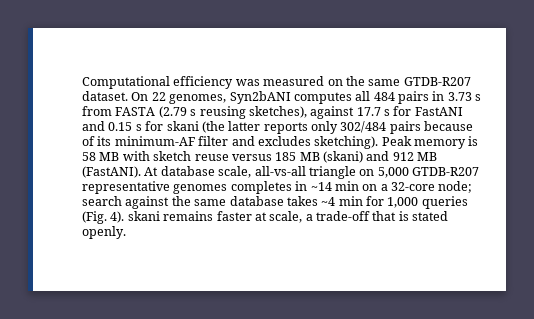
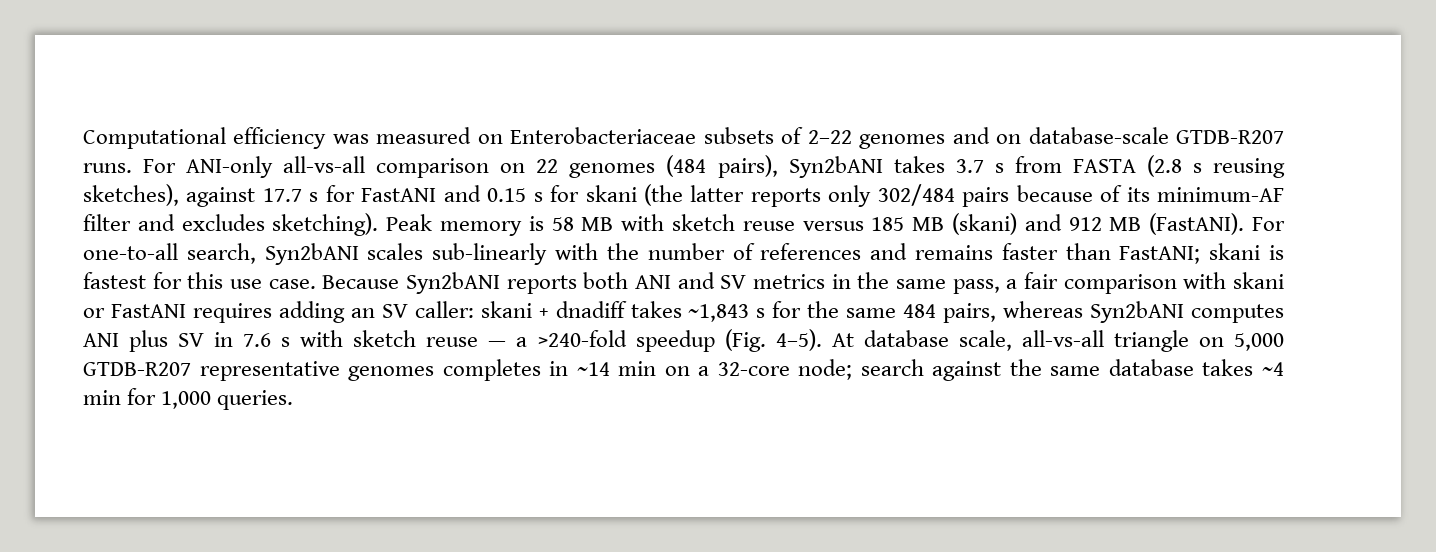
[345,76,471,86] [82,91,472,104] the same GTDB-R207 dataset. On 22 genomes, Syn2bANI computes all 484 pairs in 3.73 -> [510,127,1284,149] [83,155,984,178] Enterobacteriaceae subsets of 2–22 genomes and on database-scale GTDB-R207 runs. For ANI-only all-vs-all comparison on 22 genomes (484 pairs), Syn2bANI takes 3.7
[158,106,187,118] (2.79 -> [1146,155,1182,177] (2.8
(141, 172) none -> [1251,217,1285,231] [83,243,1284,265] [83,272,1284,294] [83,301,1285,323] [83,329,822,352] For one-to-all search, Syn2bANI scales sub-linearly with the number of references and remains faster than FastANI; skani is fastest for this use case. Because Syn2bANI reports both ANI and SV metrics in the same pass, a fair comparison with skani or FastANI requires adding an SV caller: skani + dnadiff takes ~1,843 s for the same 484 pairs, whereas Syn2bANI computes ANI plus SV in 7.6 s with sketch reuse — a >240-fold speedup (Fig. 4–5).
[421,196,468,209] [82,211,449,224] [82,226,126,239] queries (Fig. 4). skani remains faster at scale, a trade-off that is stated openly. -> [217,390,294,410] queries.

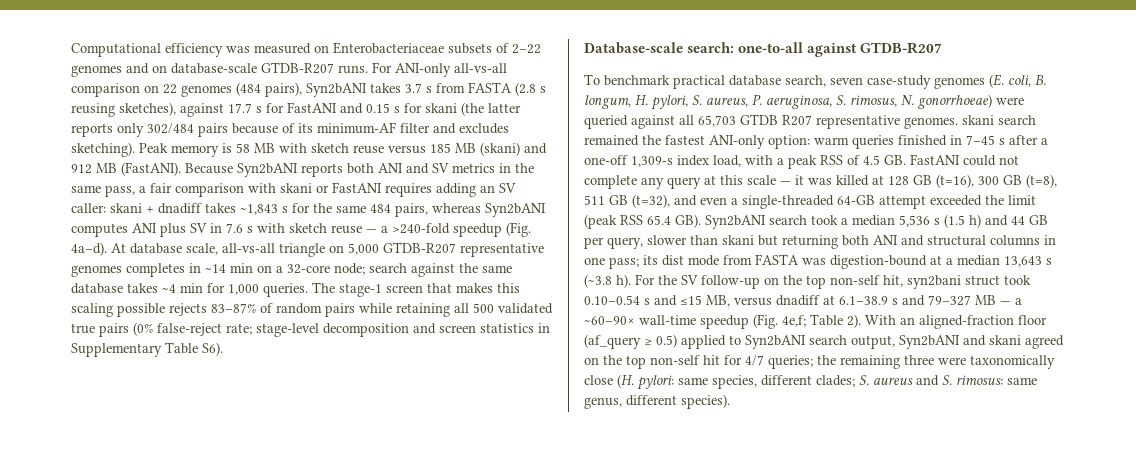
[1251,217,1285,231] [83,243,1284,265] [83,272,316,289] For one-to-all search, Syn2bANI scales sub-linearly with the number of references and remains faster than FastANI; skani is fastest for this use case. -> (181, 169) none
[775,329,822,351] 4–5). -> [71,242,107,256] 4a–d).
(294, 400) none -> [312,282,520,297] [71,303,553,317] [71,322,550,337] [71,342,223,357] [584,42,943,57] [584,74,1046,89] [584,94,1024,110] [584,114,1036,129] [584,135,1048,149] [584,154,1019,169] [584,174,1057,189] [584,194,1036,209] [584,214,1048,229] [584,235,1056,249] [584,254,1052,269] [584,274,1031,289] [584,295,1022,307] [584,314,1047,329] [584,334,1064,349] [584,355,1055,369] [584,374,1037,390] [584,394,730,409] The stage-1 screen that makes this scaling possible rejects 83–87% of random pairs while retaining all 500 validated true pairs (0% false-reject rate; stage-level decomposition and screen statistics in Supplementary Table S6). // Database-scale search: one-to-all against GTDB-R207 // To benchmark practical database search, seven case-study genomes (E. coli, B. longum, H. pylori, S. aureus, P. aeruginosa, S. rimosus, N. gonorrhoeae) were queried against all 65,703 GTDB R207 representative genomes. skani search remained the fastest ANI-only option: warm queries finished in 7–45 s after a one-off 1,309-s index load, with a peak RSS of 4.5 GB. FastANI could not complete any query at this scale — it was killed at 128 GB (t=16), 300 GB (t=8), 511 GB (t=32), and even a single-threaded 64-GB attempt exceeded the limit (peak RSS 65.4 GB). Syn2bANI search took a median 5,536 s (1.5 h) and 44 GB per query, slower than skani but returning both ANI and structural columns in one pass; its dist mode from FASTA was digestion-bound at a median 13,643 s (~3.8 h). For the SV follow-up on the top non-self hit, syn2bani struct took 0.10–0.54 s and ≤15 MB, versus dnadiff at 6.1–38.9 s and 79–327 MB — a ~60–90× wall-time speedup (Fig. 4e,f; Table 2). With an aligned-fraction floor (af_query ≥ 0.5) applied to Syn2bANI search output, Syn2bANI and skani agreed on the top non-self hit for 4/7 queries; the remaining three were taxonomically close (H. pylori: same species, different clades; S. aureus and S. rimosus: same genus, different species).

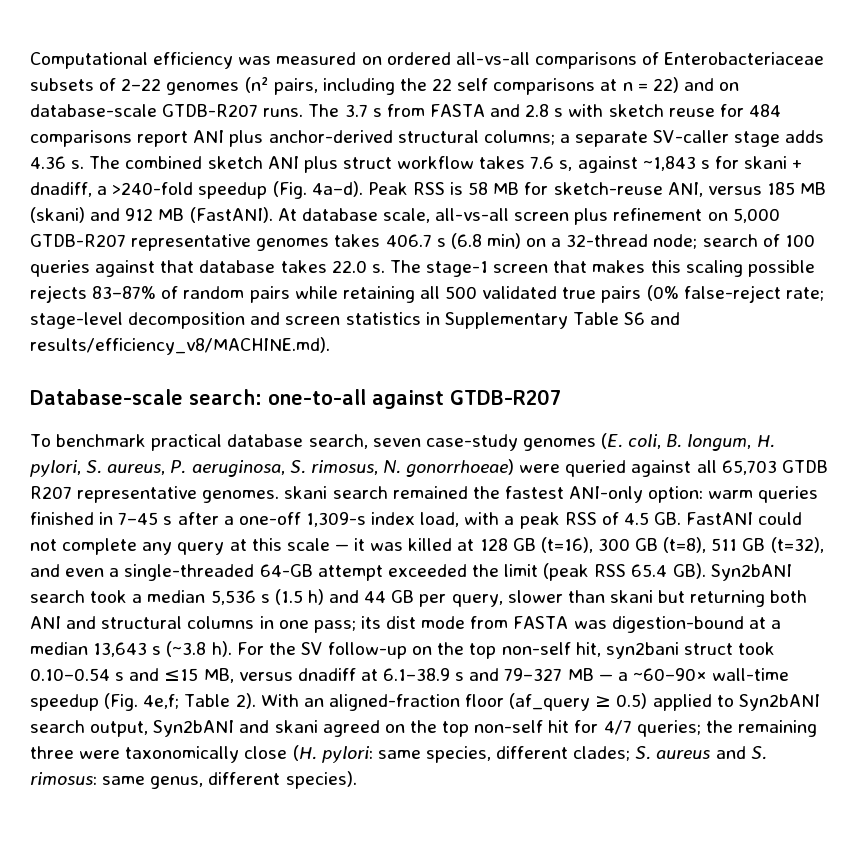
(329, 49) none -> [386,52,660,69] ordered all-vs-all comparisons of
(122, 71) none -> [244,77,679,95] (n² pairs, including the 22 self comparisons at n = 22)
[372,62,507,77] [71,82,546,97] [71,102,521,117] [71,122,509,137] [71,142,384,157] For ANI-only all-vs-all comparison on 22 genomes (484 pairs), Syn2bANI takes 3.7 s from FASTA (2.8 s reusing sketches), against 17.7 s for FastANI and 0.15 s for skani (the latter reports only 302/484 pairs because of its minimum-AF filter and excludes sketching). Peak memory is 58 MB with sketch reuse -> [308,104,781,117] [30,130,825,147] [30,156,803,173] [30,181,703,199] The 3.7 s from FASTA and 2.8 s with sketch reuse for 484 comparisons report ANI plus anchor-derived structural columns; a separate SV-caller stage adds 4.36 s. The combined sketch ANI plus struct workflow takes 7.6 s, against ~1,843 s for skani + dnadiff, a >240-fold speedup (Fig. 4a–d). Peak RSS is 58 MB for sketch-reuse ANI,
[185,163,534,177] [71,182,516,197] [71,203,546,217] [71,222,531,237] [71,242,107,256] Because Syn2bANI reports both ANI and SV metrics in the same pass, a fair comparison with skani or FastANI requires adding an SV caller: skani + dnadiff takes ~1,843 s for the same 484 pairs, whereas Syn2bANI computes ANI plus SV in 7.6 s with sketch reuse — a >240-fold speedup (Fig. 4a–d). -> (273, 215) none
[279,243,325,257] triangle -> [514,208,703,225] screen plus refinement
[126,263,253,277] completes in ~14 min -> [334,233,521,249] takes 406.7 s (6.8 min)
[287,264,330,274] 32-core -> [566,234,649,247] 32-thread
[411,263,512,277] [71,283,308,297] against the same database takes ~4 min for 1,000 queries. -> [762,234,815,247] [30,260,385,277] of 100 queries against that database takes 22.0 s.
[202,342,223,356] S6). -> [624,312,681,325] [30,337,330,355] S6 and results/efficiency_v8/MACHINE.md).

